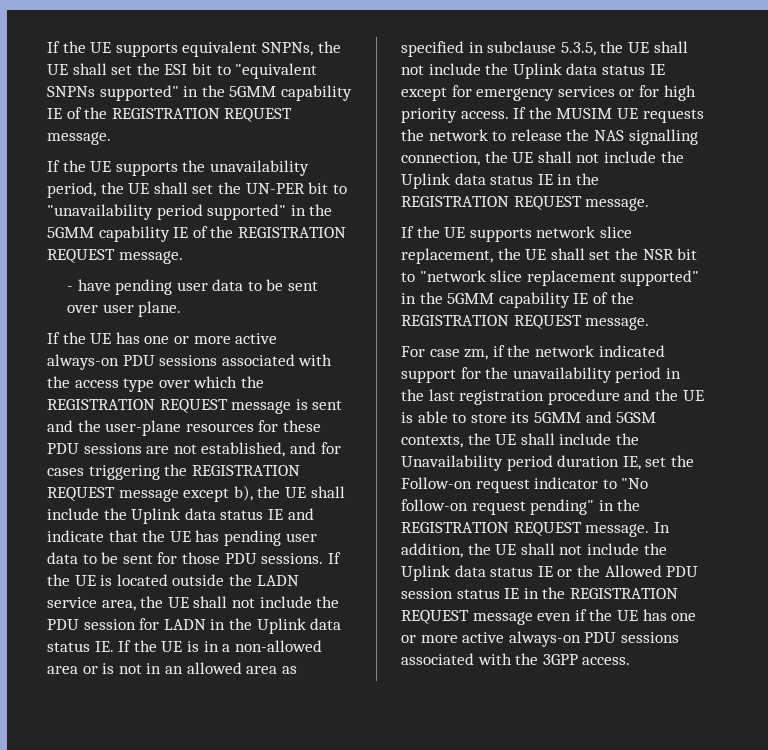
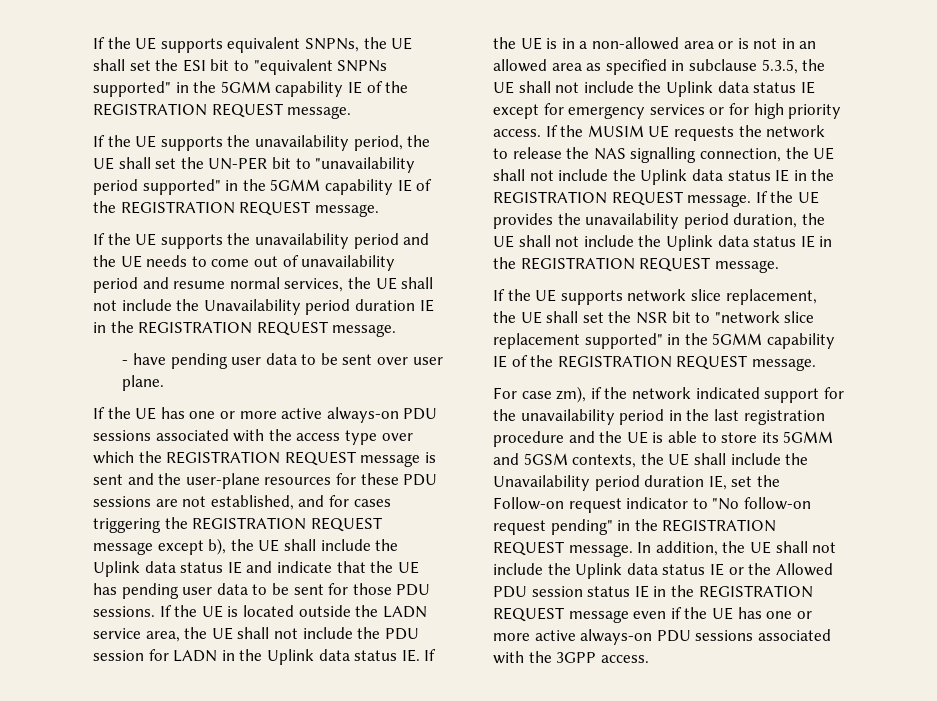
(183, 257) none -> [93,233,430,249] [93,255,396,271] [93,277,434,293] [93,299,434,315] [93,321,397,337] // If the UE supports the unavailability period and the UE needs to come out of unavailability period and resume normal services, the UE shall not include the Unavailability period duration IE in the REGISTRATION REQUEST message.
(650, 204) none -> [755,191,819,204] [493,213,825,229] [493,235,833,251] [493,257,779,273] If the UE provides the unavailability period duration, the UE shall not include the Uplink data status IE in the REGISTRATION REQUEST message.
[464,349,489,360] zm, -> [556,386,587,403] zm),

